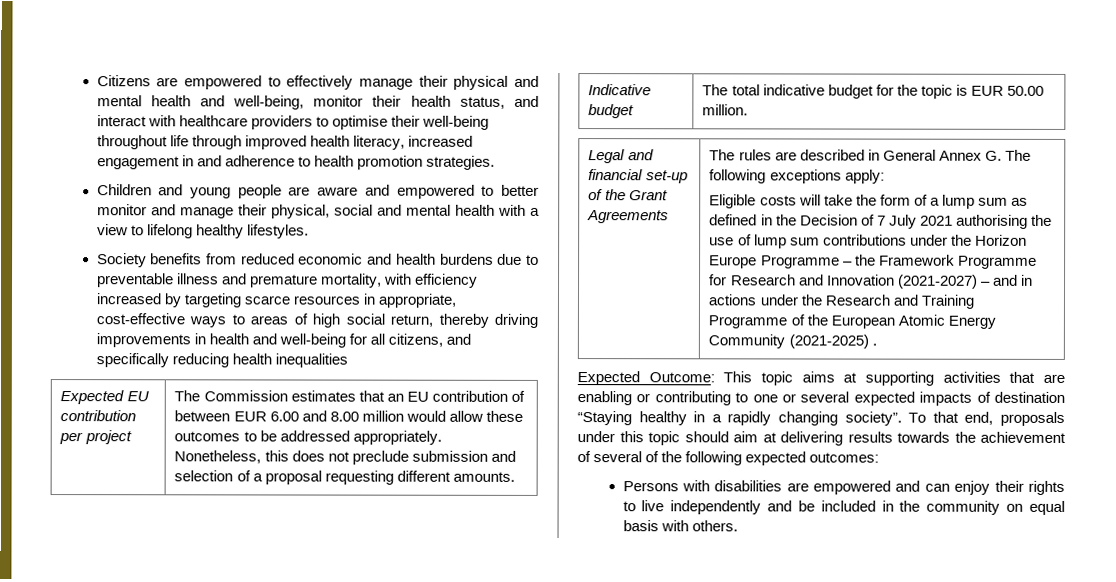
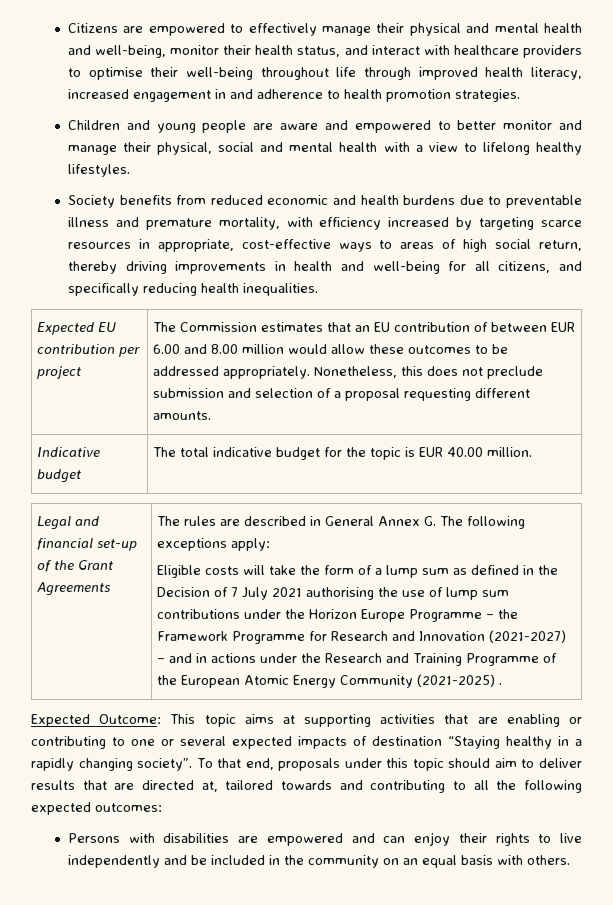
[274,353,348,368] inequalities -> [242,283,318,296] inequalities.
[1006,85,1044,96] 50.00 -> [447,447,484,457] 40.00
[762,431,1066,446] [577,451,660,463] at delivering results towards the achievement of several of -> [521,758,582,768] [31,780,489,793] to deliver results that are directed at, tailored towards and contributing to all
(1024, 507) none -> [402,858,418,865] an

